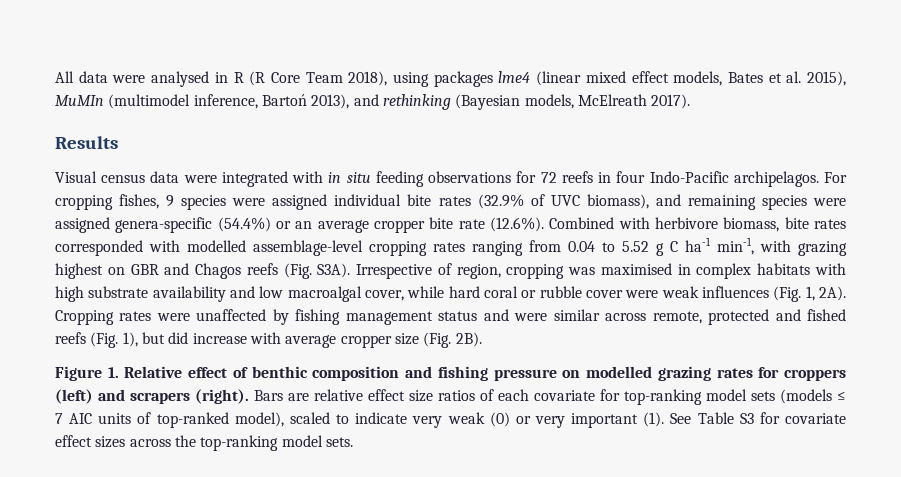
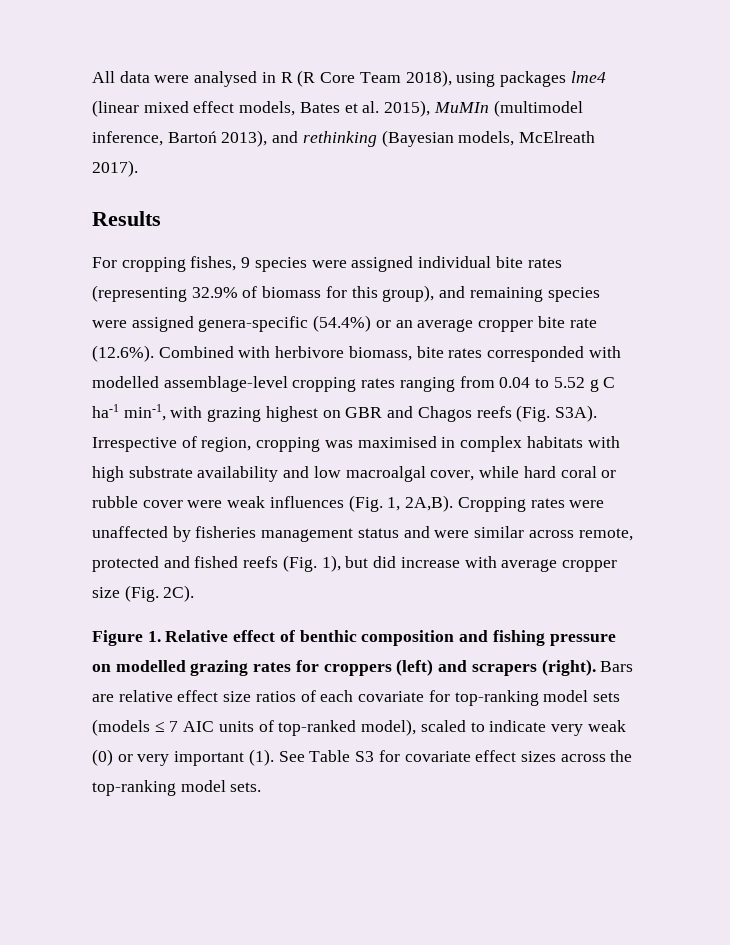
[55,171,819,187] Visual census data were integrated with in situ feeding observations for 72 reefs in four Indo-Pacific archipelagos. -> (161, 218) none
[477,194,649,209] (32.9% of UVC biomass), -> [92,285,435,302] (representing 32.9% of biomass for this group),
[819,286,847,301] 2A). -> [405,495,454,512] 2A,B).
[295,309,341,325] fishing -> [195,526,257,538] fisheries
[455,332,482,347] 2B). -> [163,585,195,602] 2C).

